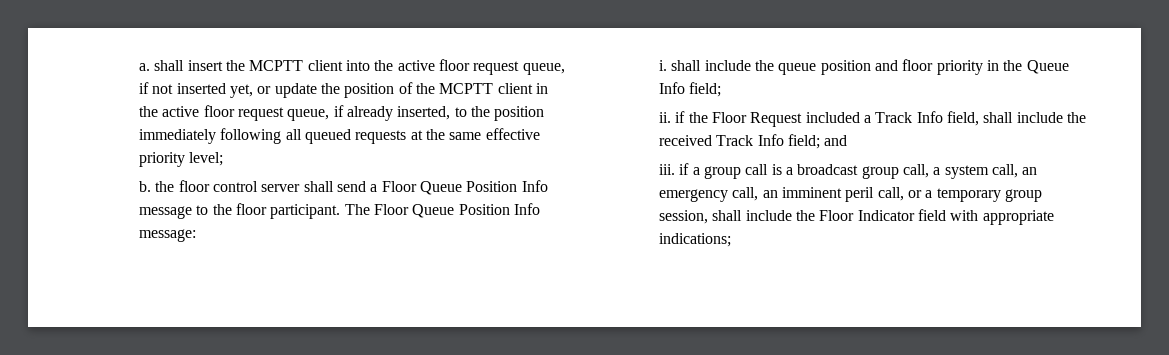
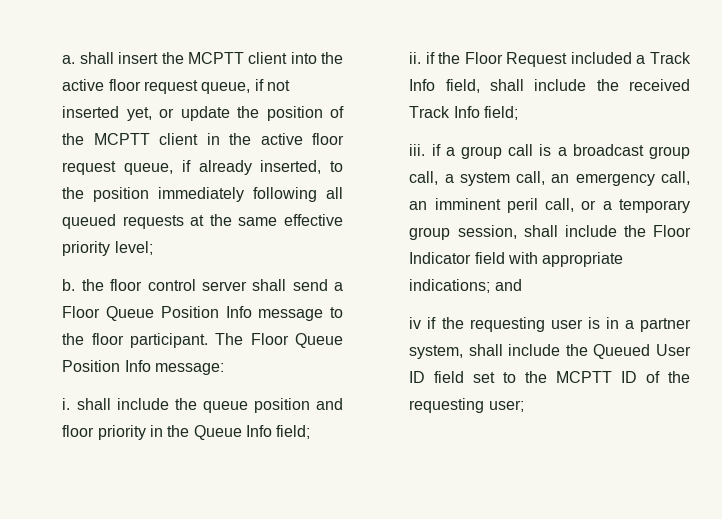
[824,135,848,146] and -> (519, 113) none
(732, 240) none -> [494,279,522,291] [409,317,691,332] [409,344,691,359] [409,371,690,383] [409,398,524,413] and // iv if the requesting user is in a partner system, shall include the Queued User ID field set to the MCPTT ID of the requesting user;

